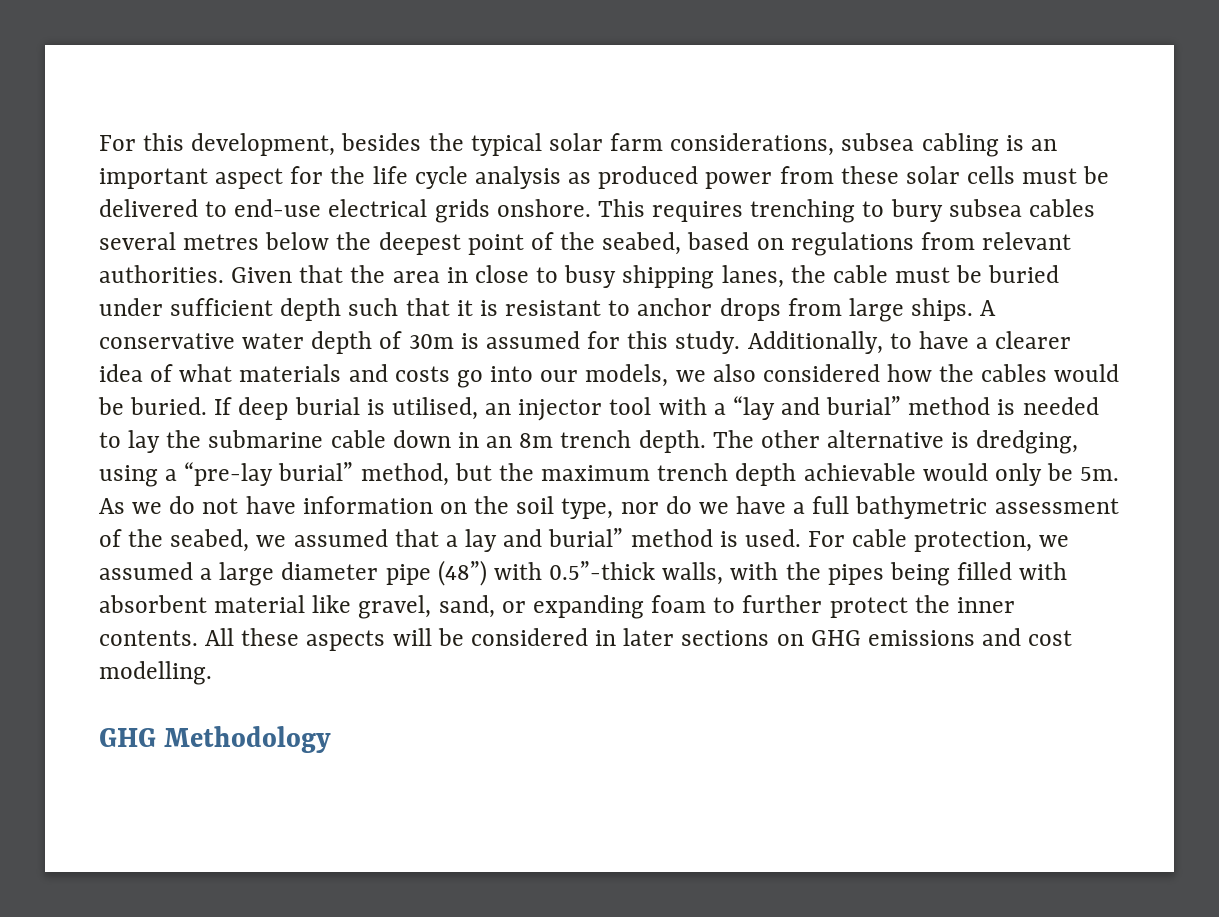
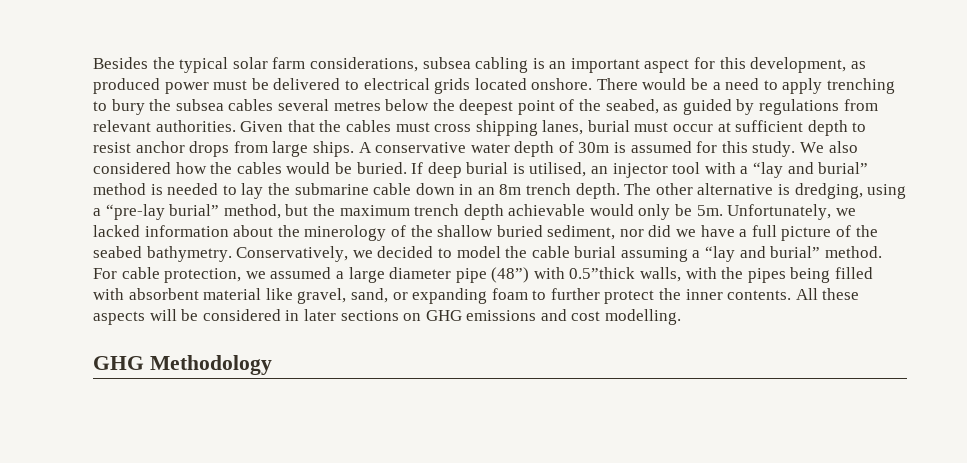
[99,133,422,156] For this development, besides -> [93,57,148,69] Besides
[330,166,1016,189] the life cycle analysis as produced power from these solar cells -> [719,57,866,73] [93,78,209,94] this development, as produced power
[234,199,322,217] end-use -> (359, 85) none
[496,199,744,222] onshore. This requires -> [474,78,823,94] located onshore. There would be a need to apply
(943, 210) none -> [149,99,172,111] the
[687,232,784,250] based on -> [663,99,755,115] as guided by
[392,265,1060,289] [99,298,631,321] area in close to busy shipping lanes, the cable must be buried under sufficient depth such that it is resistant to -> [345,120,867,136] [93,142,131,153] cables must cross shipping lanes, burial must occur at sufficient depth to resist
[747,331,1072,354] [99,364,706,388] Additionally, to have a clearer idea of what materials and costs go into our models, we -> [800,142,825,153] We
[99,496,1119,519] [99,528,801,552] As we do not have information on the soil type, nor do we have a full bathymetric assessment of the seabed, we assumed that a lay and burial” method is used. -> [727,204,856,220] [93,225,878,241] [93,246,882,262] Unfortunately, we lacked information about the minerology of the shallow buried sediment, nor did we have a full picture of the seabed bathymetry. Conservatively, we decided to model the cable burial assuming a “lay and burial” method.
[549,561,656,580] 0.5”-thick -> [569,267,636,279] 0.5”thick

